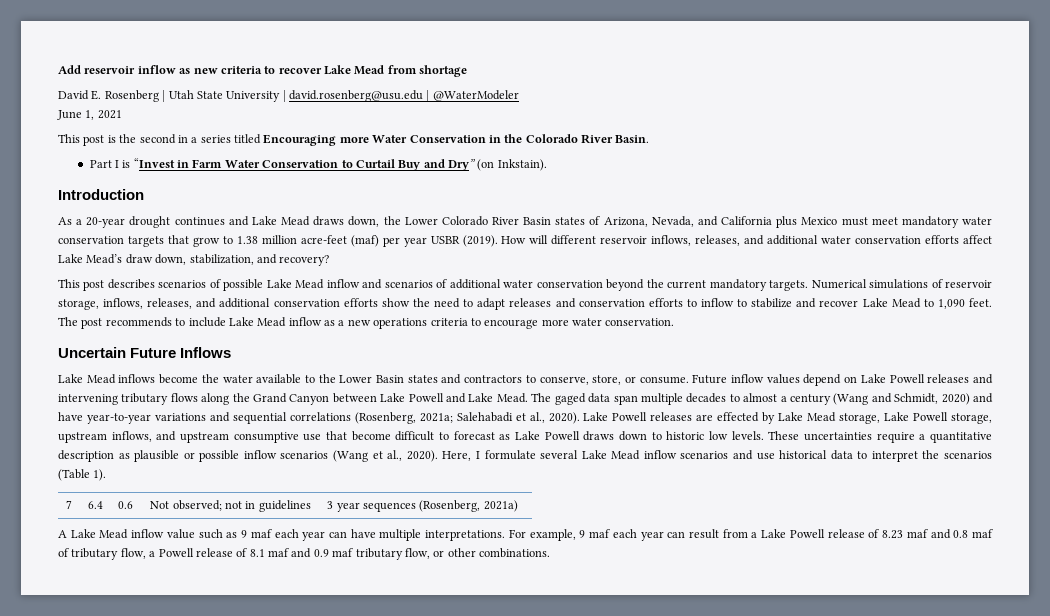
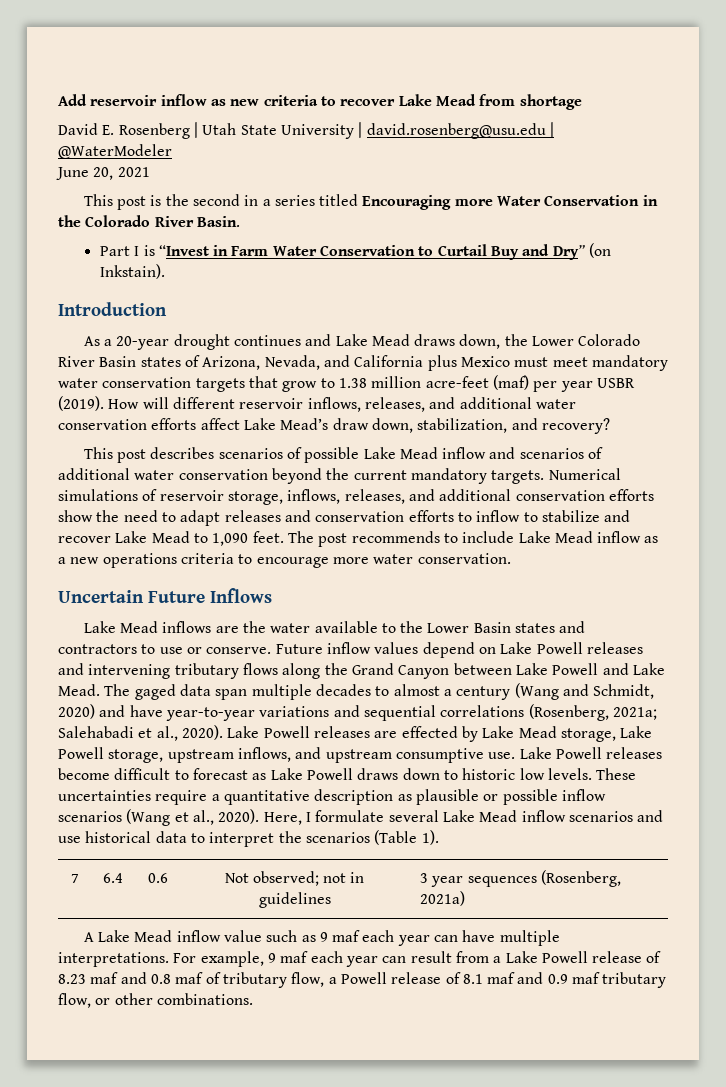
[85,110,95,120] 1, -> [93,167,114,180] 20,
[159,374,199,384] become -> [215,626,239,633] are
[539,375,689,385] conserve, store, or consume. -> [159,647,272,654] use or conserve.
[303,431,347,441] use that -> [488,747,663,759] use. Lake Powell releases

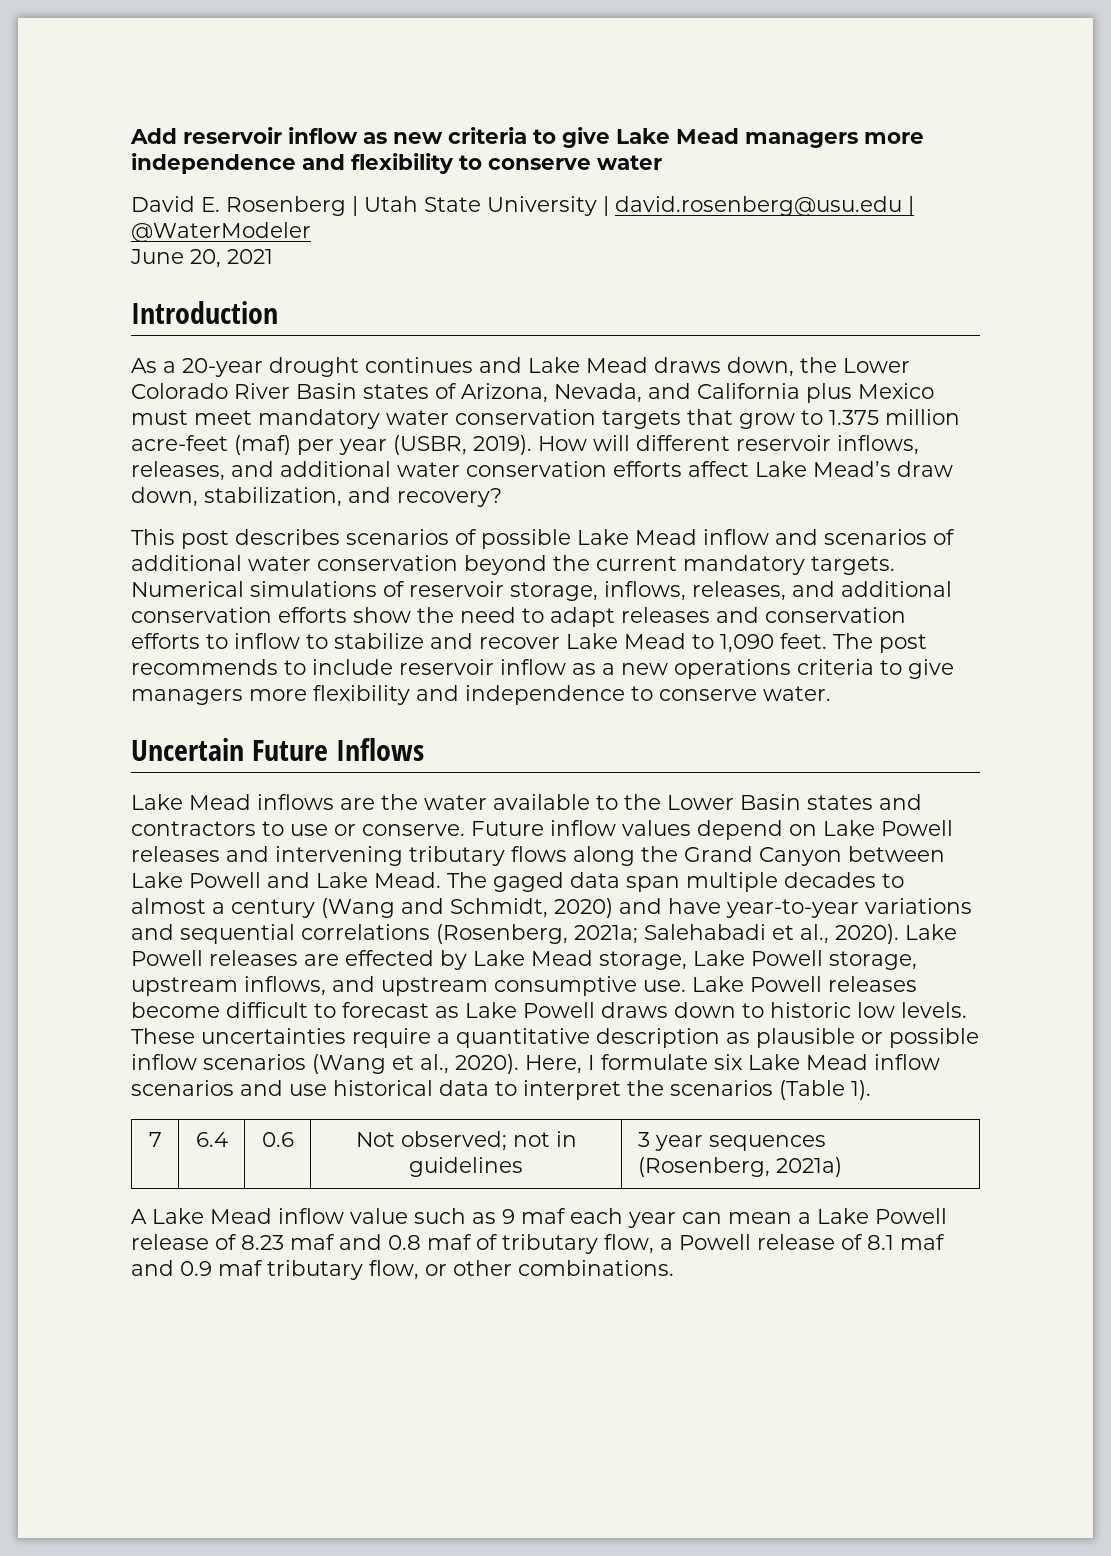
[340,94,582,110] recover Lake Mead from shortage -> [562,127,924,148] [131,153,662,174] give Lake Mead managers more independence and flexibility to conserve water
[83,194,658,210] [58,215,240,227] [99,243,612,260] [99,264,165,279] // This post is the second in a series titled Encouraging more Water Conservation in the Colorado River Basin. // Part I is “Invest in Farm Water Conservation to Curtail Buy and Dry” (on Inkstain). -> (273, 256) none
[338,378,367,388] 1.38 -> [829,410,879,425] 1.375
[596,378,635,388] [58,396,104,411] USBR (2019). -> [393,435,532,455] (USBR, 2019).
[518,531,593,543] Lake Mead -> [399,659,494,675] reservoir
[256,553,511,568] encourage more water conservation. -> [908,659,954,679] [131,685,831,705] give managers more flexibility and independence to conserve water.
[388,810,439,822] several -> [714,1054,743,1070] six
[462,930,560,946] [58,951,489,967] have multiple interpretations. For example, 9 maf each year can result from -> [728,1212,792,1224] mean

